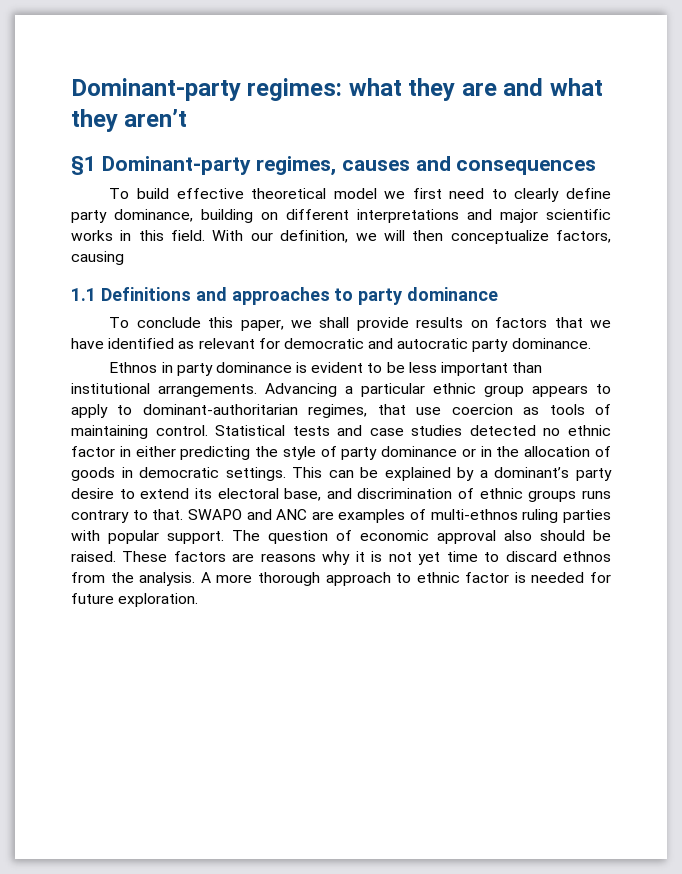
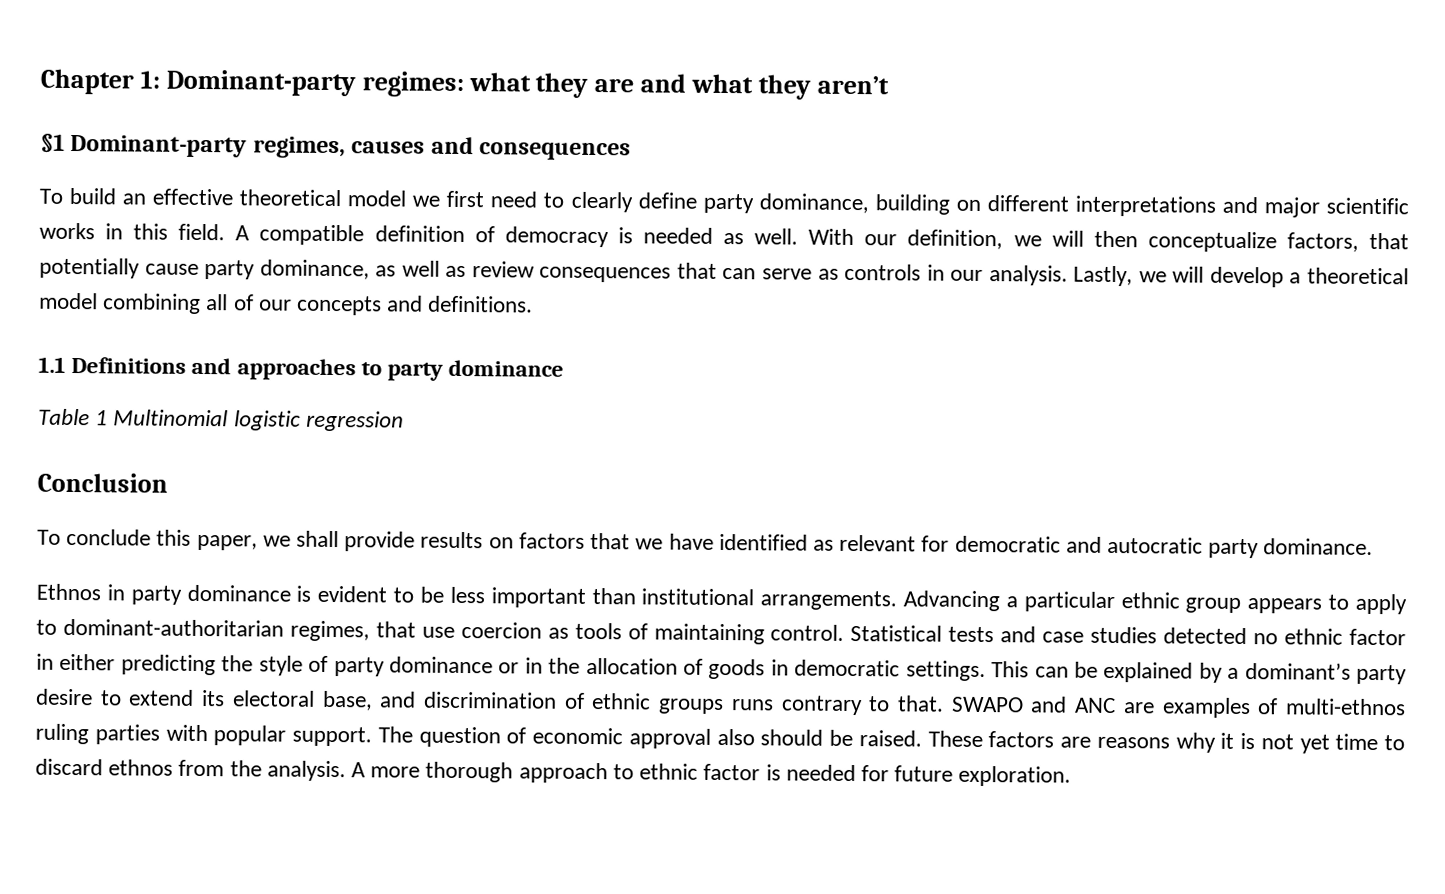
(71, 89) none -> [40,68,160,95] Chapter 1:
(169, 193) none -> [122,193,147,205] an
(206, 235) none -> [235,224,799,248] A compatible definition of democracy is needed as well.
[71,251,124,265] causing -> [1368,232,1409,250] [39,257,1409,288] [39,292,534,316] that potentially cause party dominance, as well as review consequences that can serve as controls in our analysis. Lastly, we will develop a theoretical model combining all of our concepts and definitions.
(499, 294) none -> [38,408,404,432] [37,472,168,493] // Table 1 Multinomial logistic regression // Conclusion

